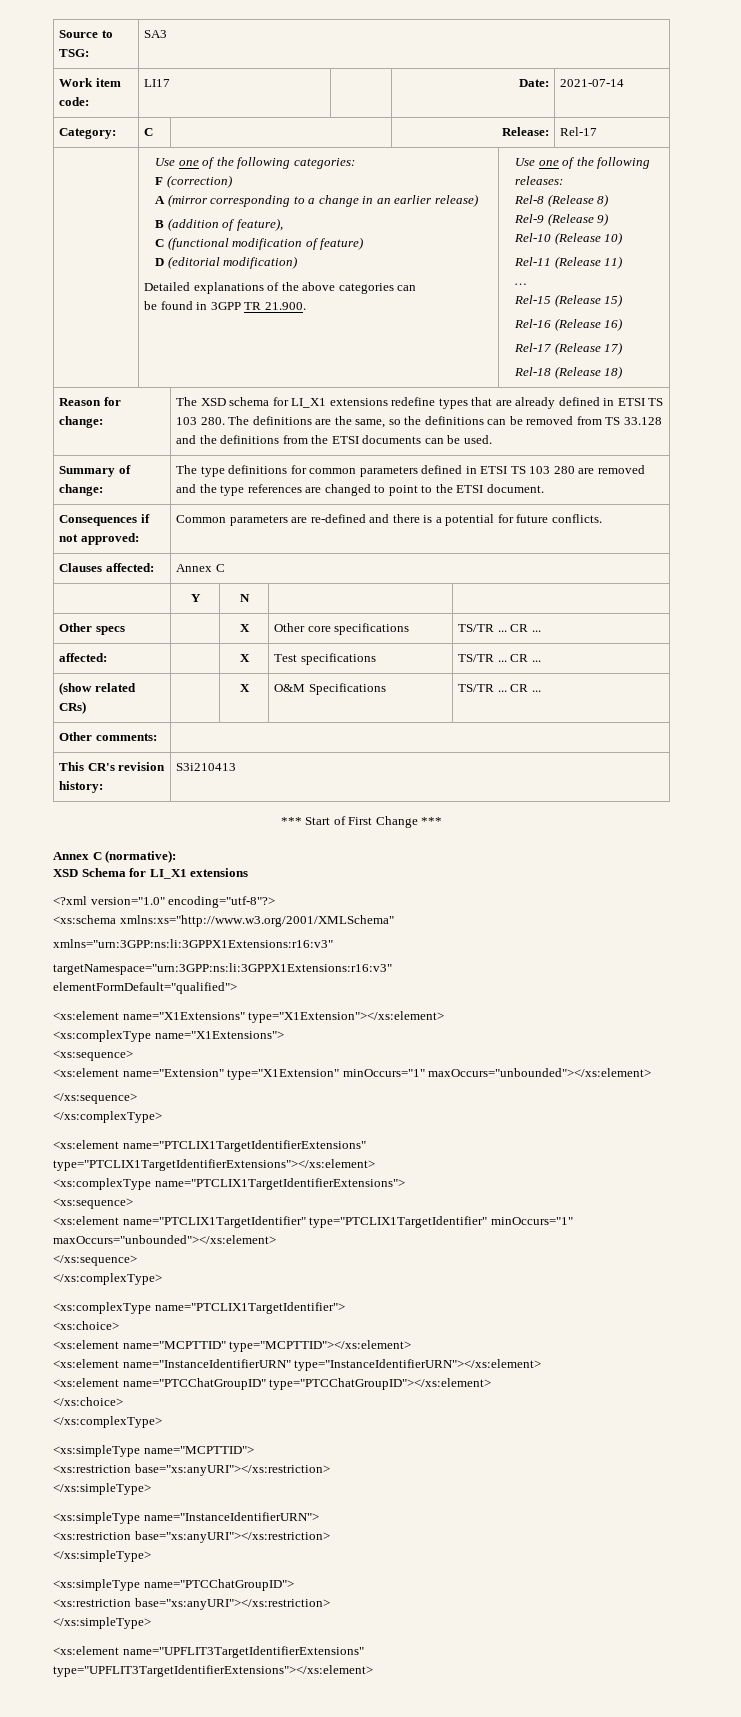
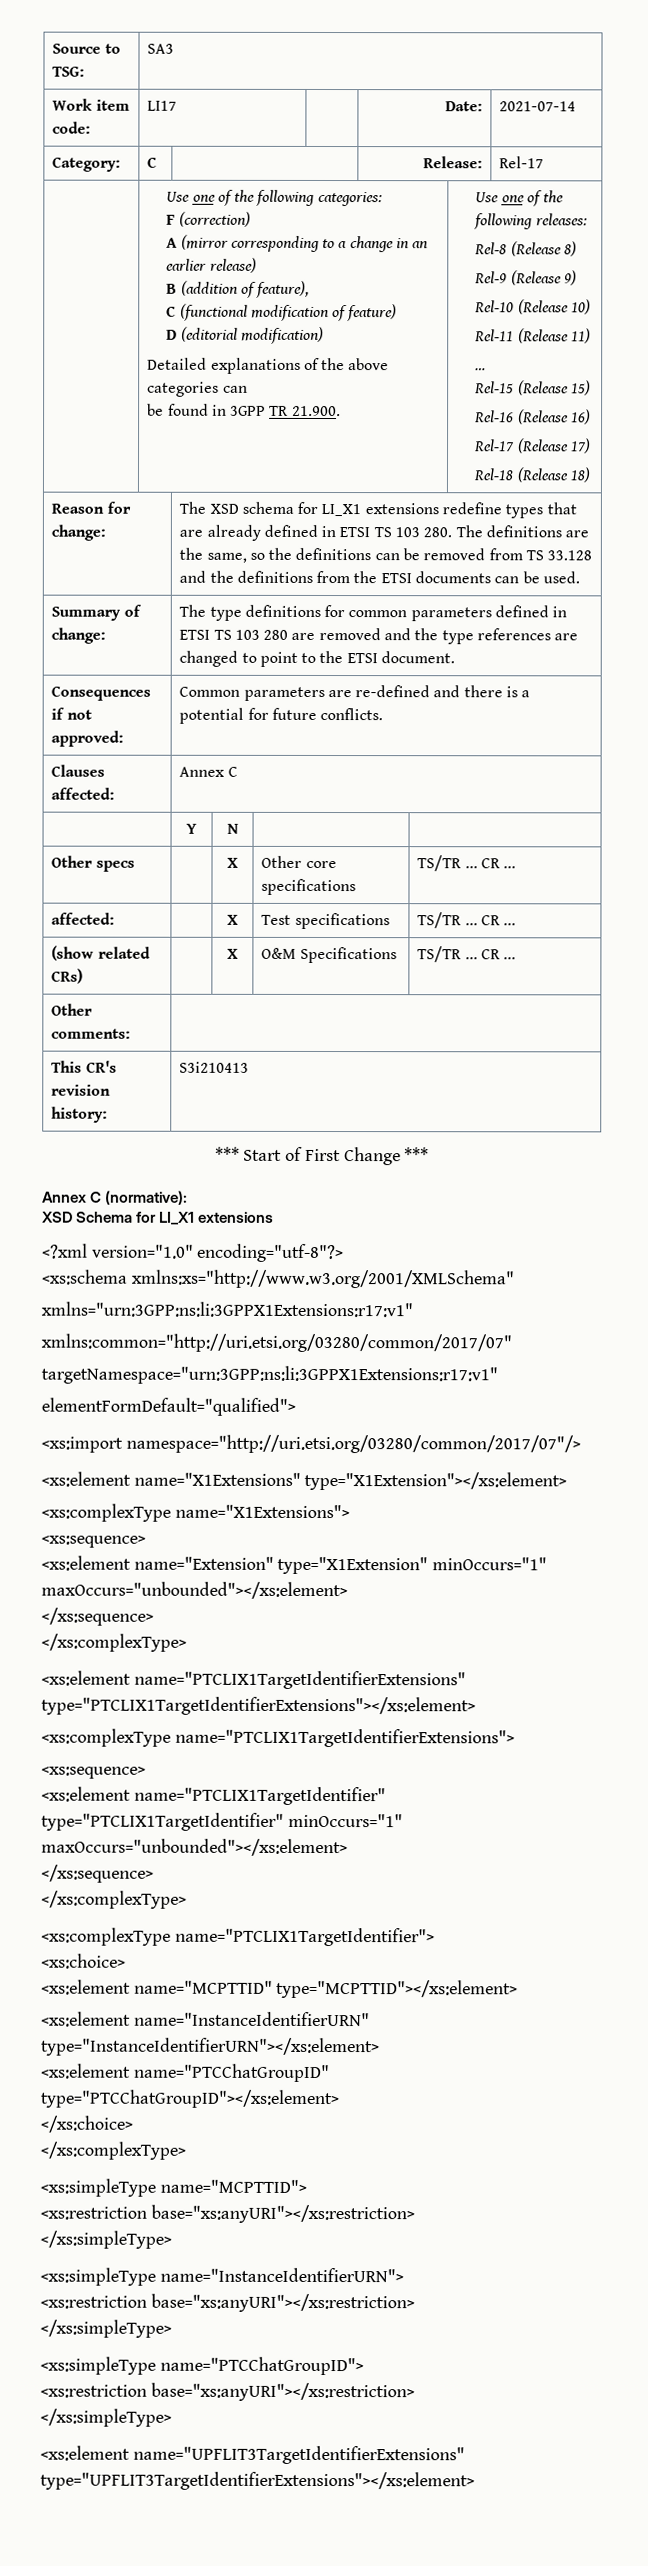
[53,939,333,948] [53,963,392,975] xmlns="urn:3GPP:ns:li:3GPPX1Extensions:r16:v3" // targetNamespace="urn:3GPP:ns:li:3GPPX1Extensions:r16:v3" -> [41,1301,413,1318] [41,1333,512,1353] [41,1365,498,1385] xmlns="urn:3GPP:ns:li:3GPPX1Extensions:r17:v1" // xmlns:common="http://uri.etsi.org/03280/common/2017/07" // targetNamespace="urn:3GPP:ns:li:3GPPX1Extensions:r17:v1"
(237, 988) none -> [41,1434,581,1454] // <xs:import namespace="http://uri.etsi.org/03280/common/2017/07"/>

